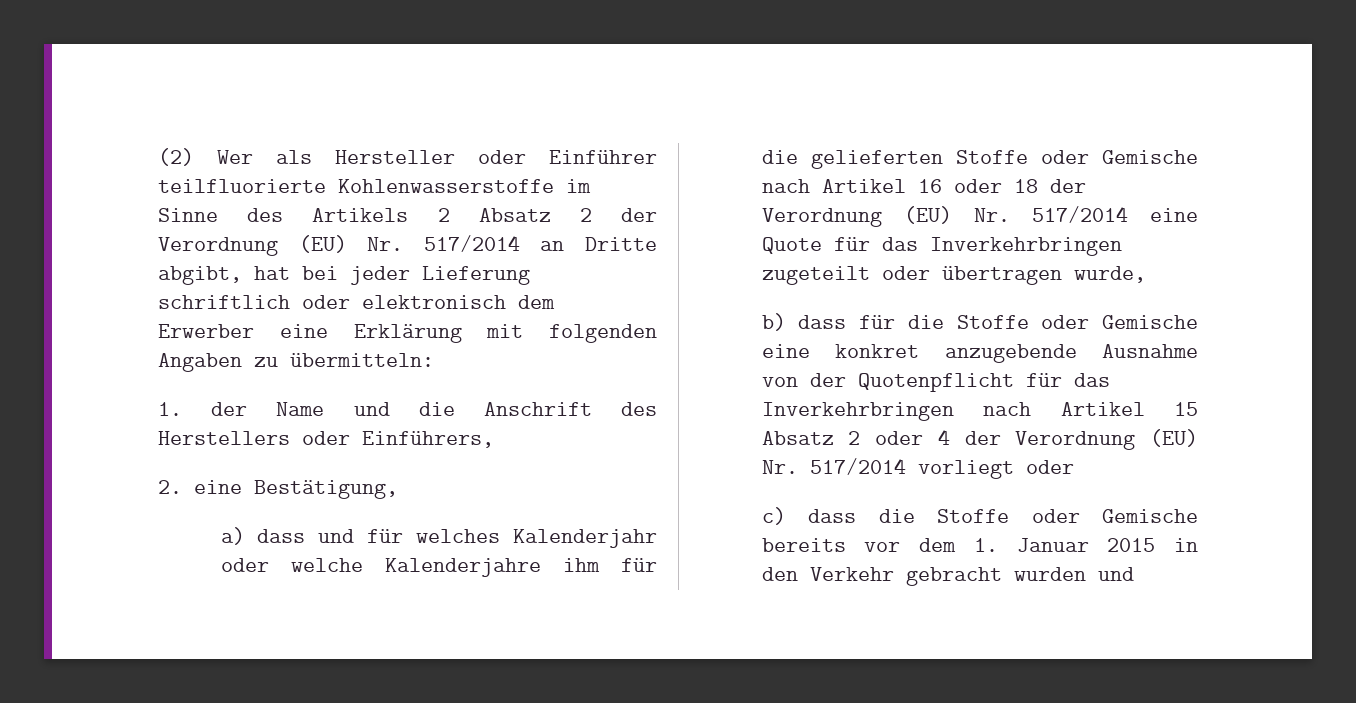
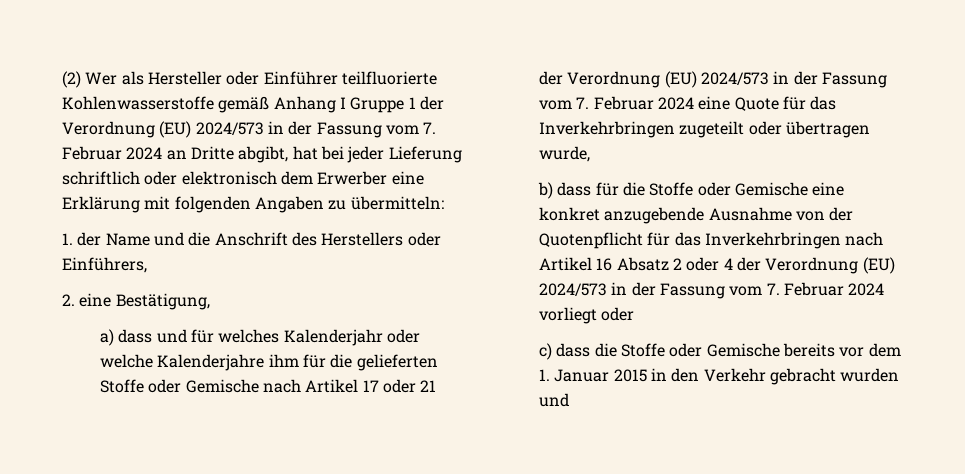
[566,179,591,193] [158,208,657,222] [158,235,520,256] im Sinne des Artikels 2 Absatz 2 der Verordnung (EU) Nr. 517/2014 -> [218,96,444,113] [62,121,437,138] [62,146,163,160] gemäß Anhang I Gruppe 1 der Verordnung (EU) 2024/573 in der Fassung vom 7. Februar 2024
[917,179,1086,193] [761,206,1128,227] 16 oder 18 der Verordnung (EU) Nr. 517/2014 -> [362,379,437,393] [538,71,887,88] [538,96,694,110] 17 oder 21 der Verordnung (EU) 2024/573 in der Fassung vom 7. Februar 2024
[1174,402,1198,416] 15 -> [596,258,613,271] 16
[761,458,906,475] Nr. 517/2014 -> [538,282,885,299] 2024/573 in der Fassung vom 7. Februar 2024

